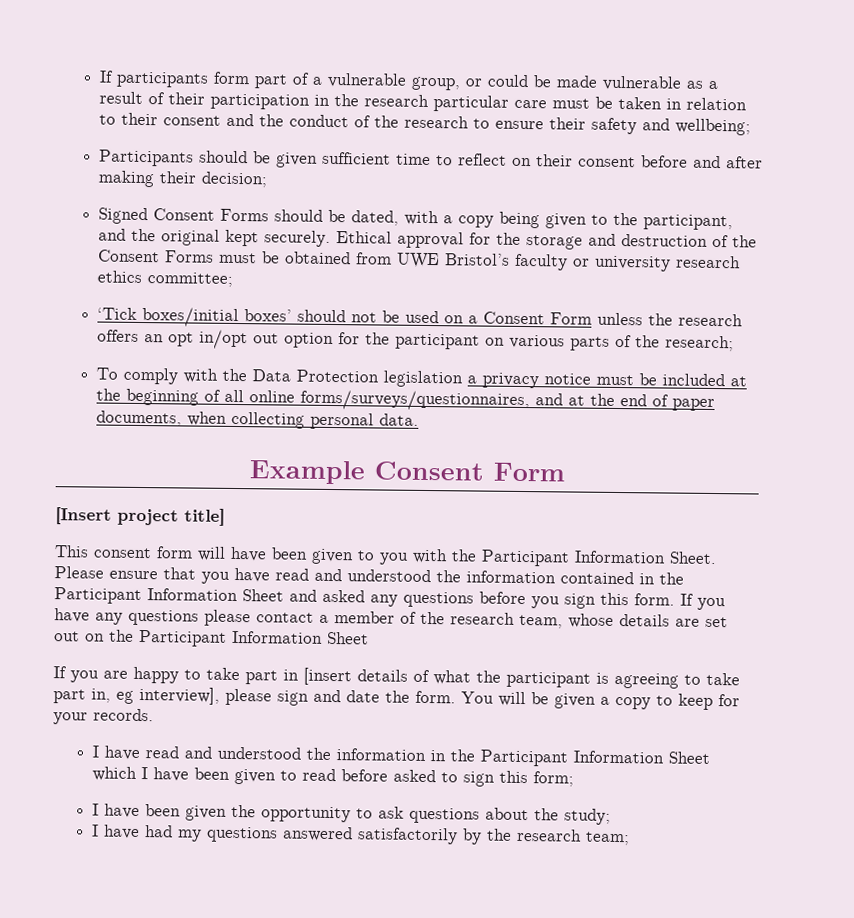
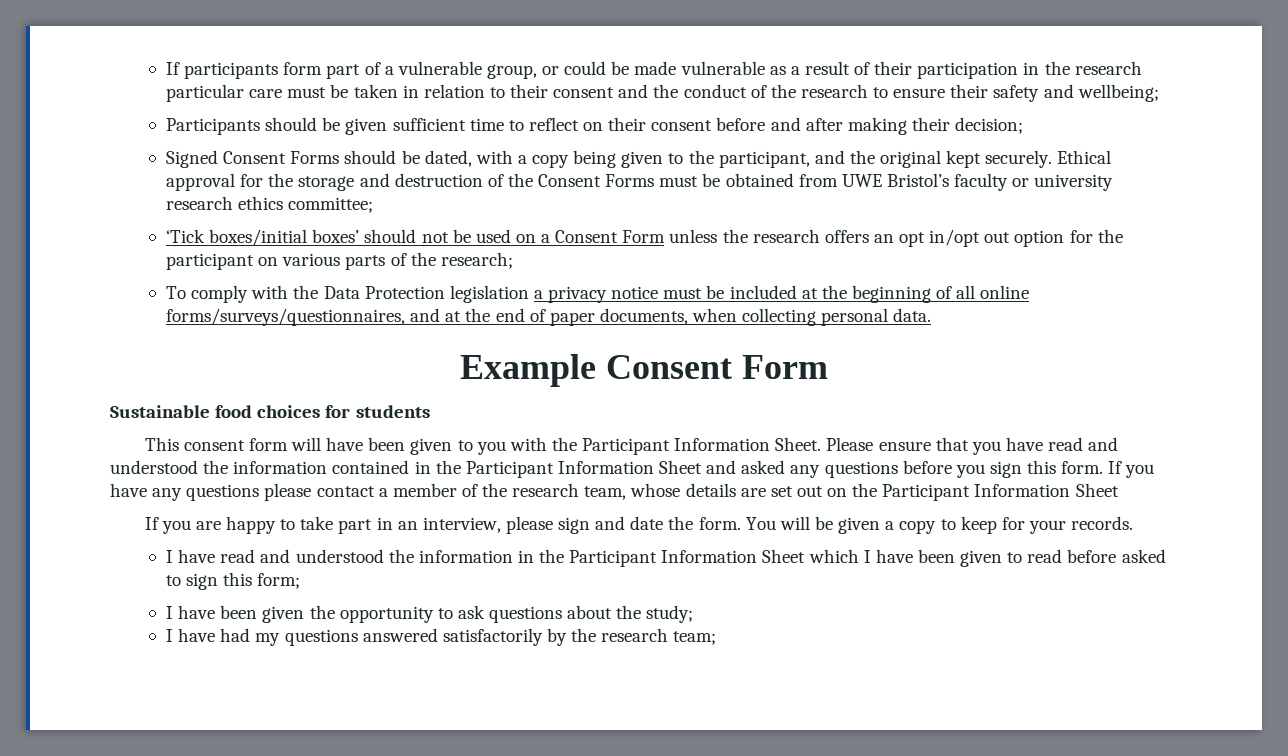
[55,507,225,526] [Insert project title] -> [110,405,430,418] Sustainable food choices for students
[303,667,740,689] [53,687,220,705] [insert details of what the participant is agreeing to take part in, eg interview], -> [397,517,501,533] an interview,

